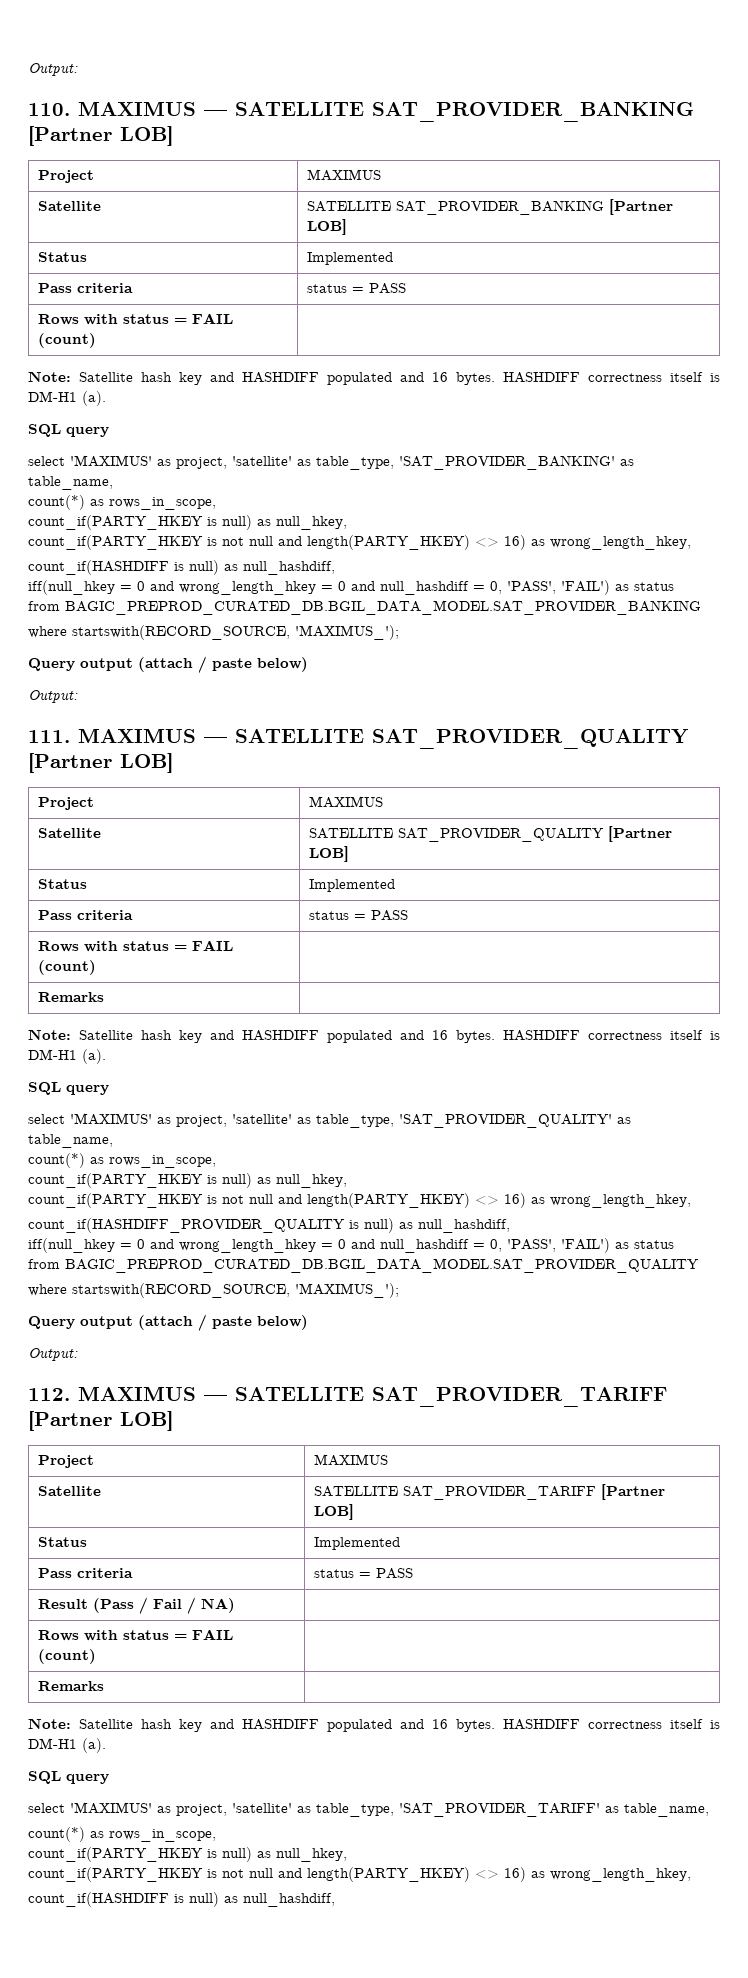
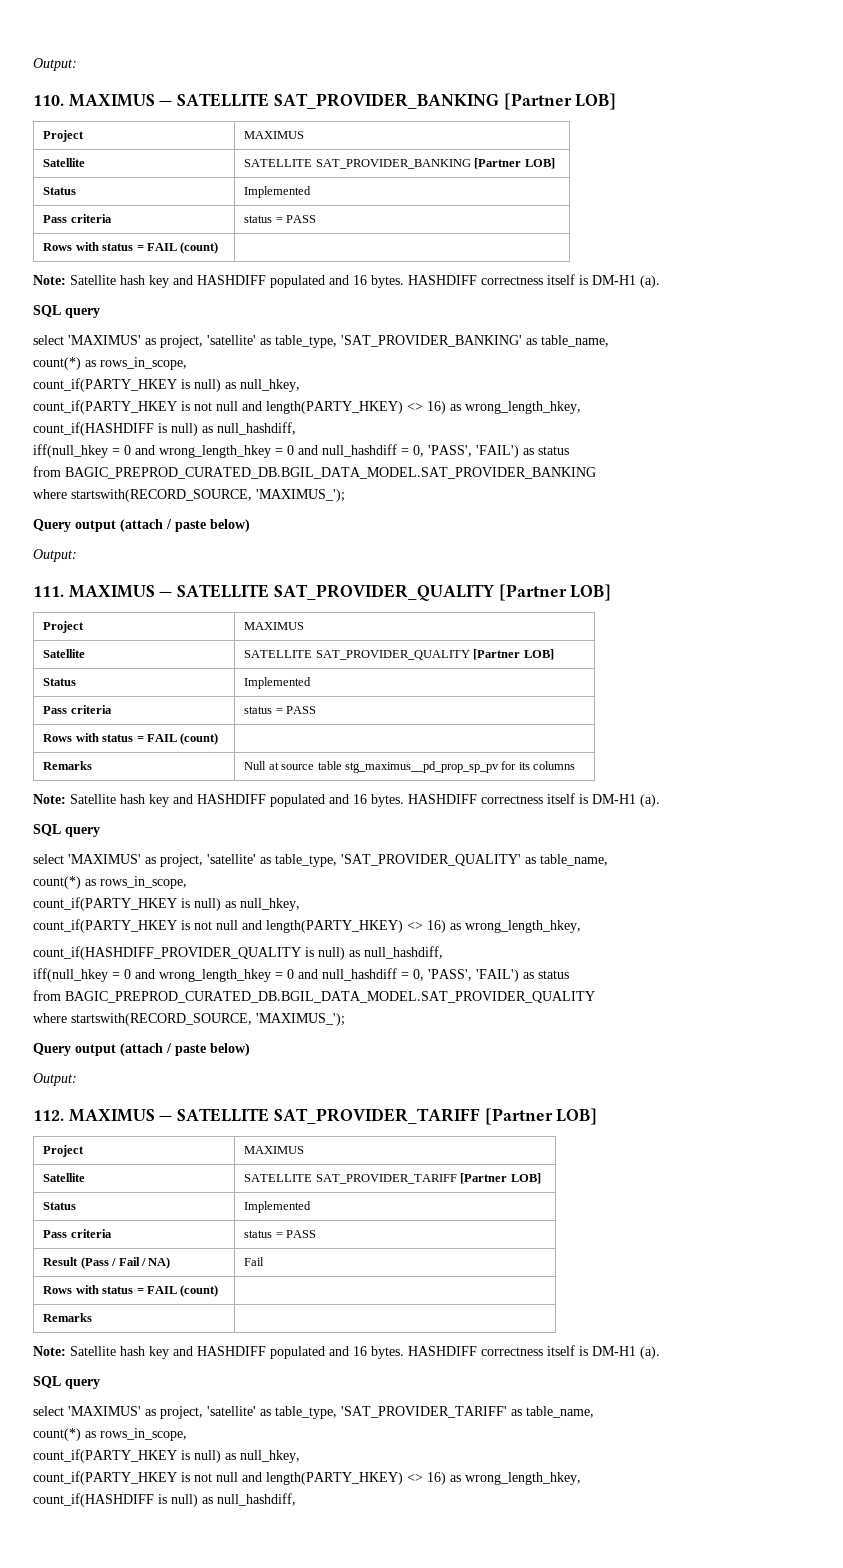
(105, 997) none -> [244,761,576,773] Null at source table stg_maximus__pd_prop_sp_pv for its columns
(236, 1605) none -> [244,1257,265,1266] Fail

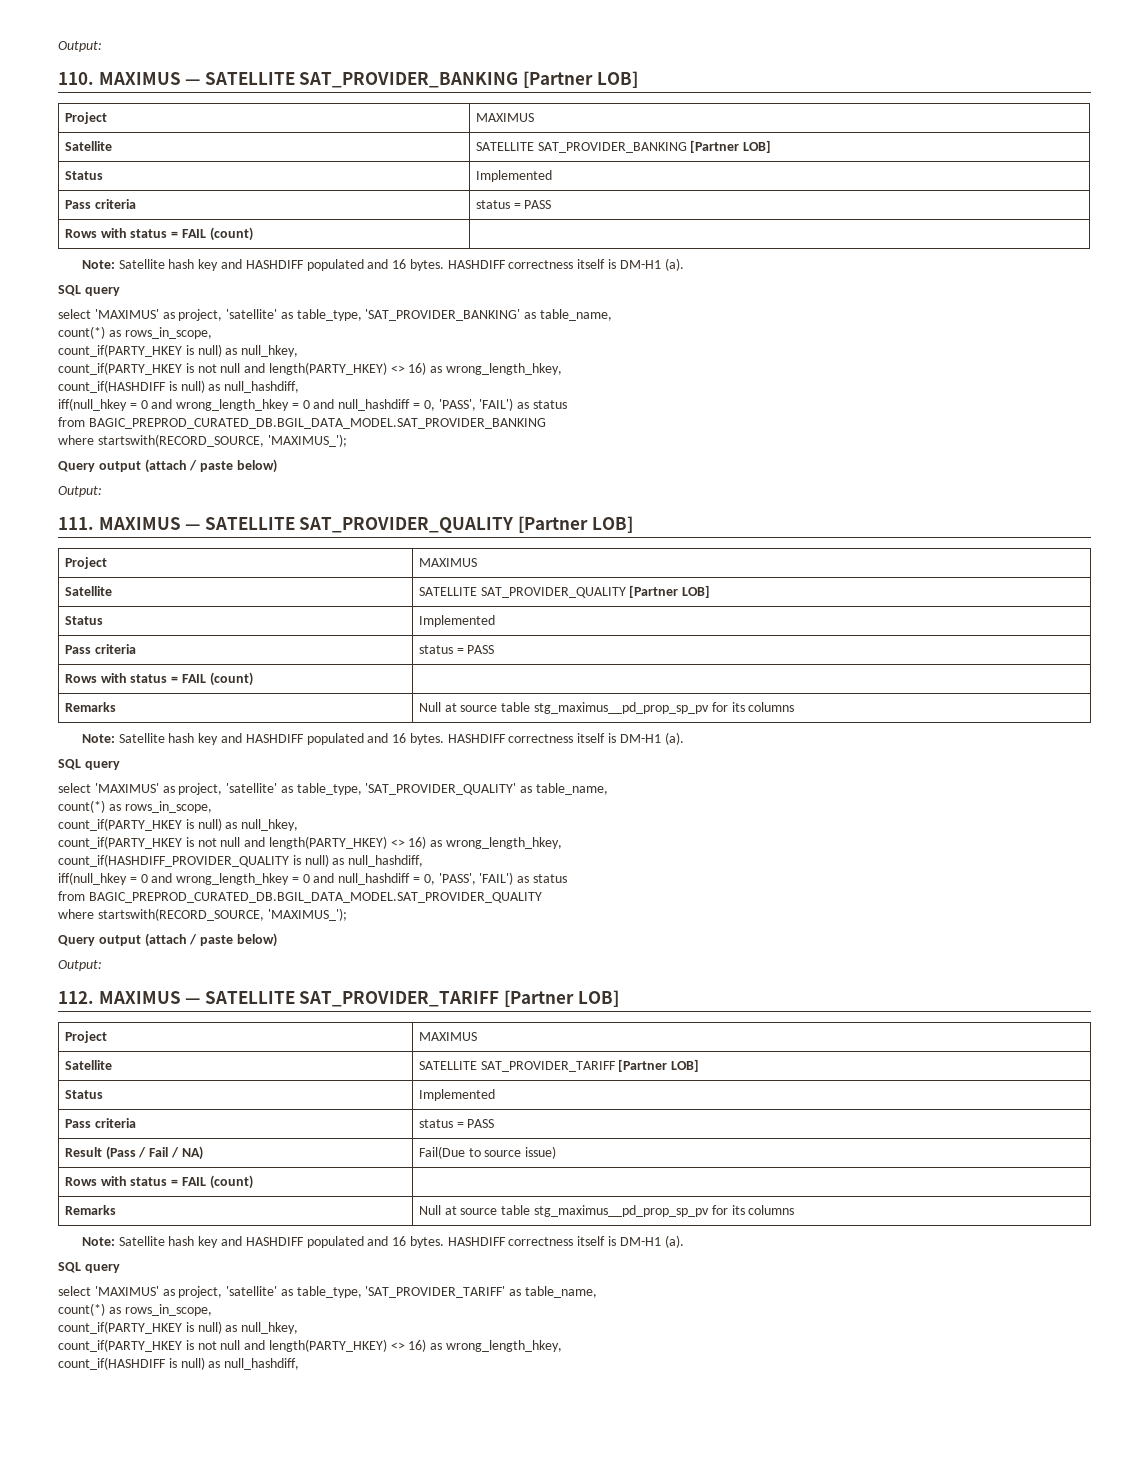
[244,1257,265,1266] [43,1285,219,1297] [43,1313,93,1322] Fail // Rows with status = FAIL (count) | // Remarks | -> [418,1146,557,1159] [64,1175,253,1189] [64,1205,116,1215] [418,1205,795,1217] Fail(Due to source issue) // Rows with status = FAIL (count) | // Remarks | Null at source table stg_maximus__pd_prop_sp_pv for its columns

